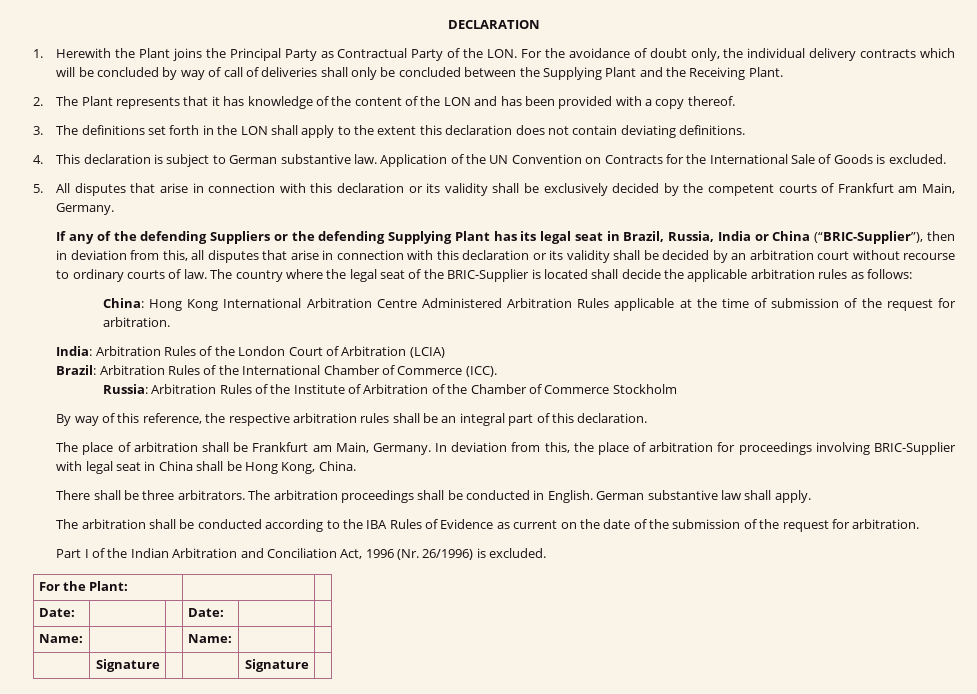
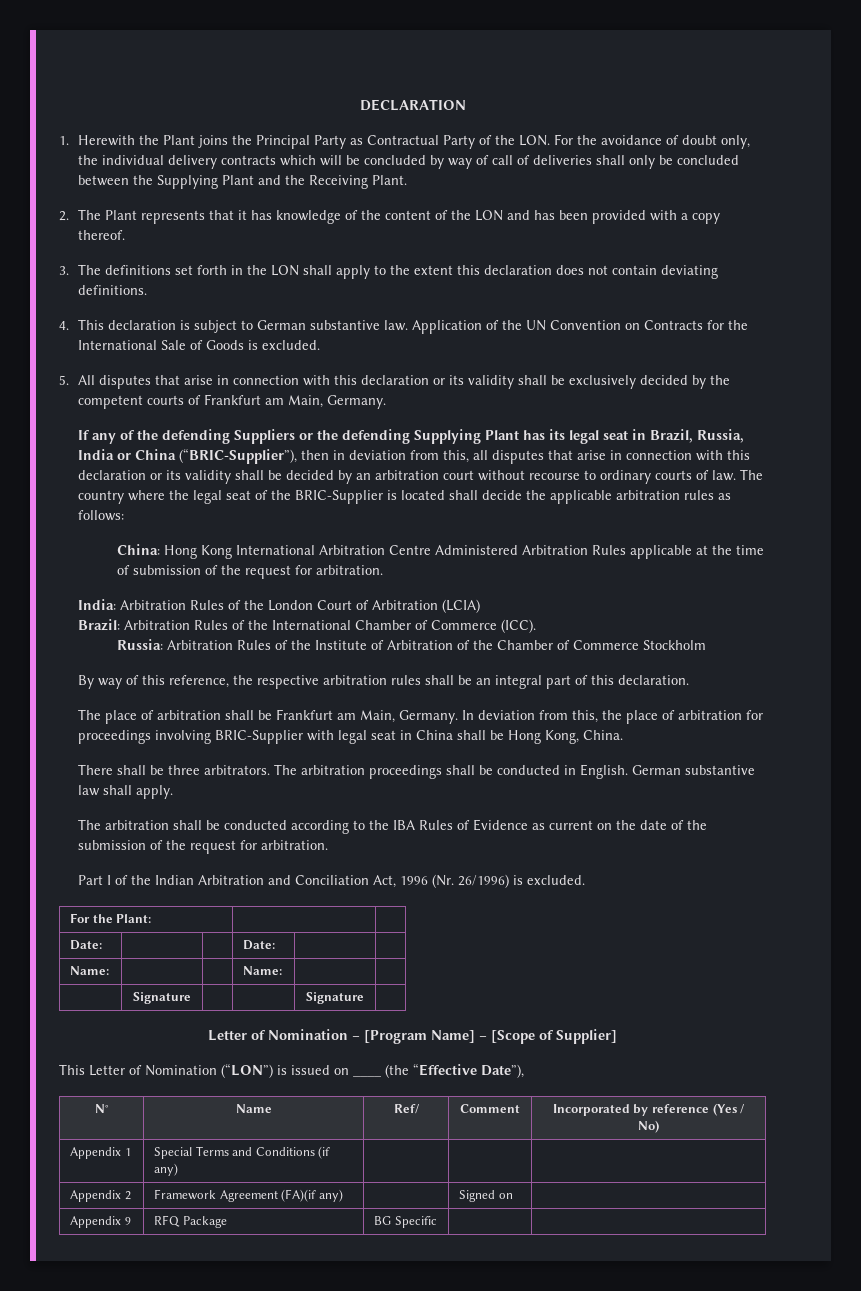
(309, 665) none -> [208,1029,617,1044] [59,1063,349,1078] [353,1063,524,1078] [95,1104,109,1113] [235,1104,272,1113] [393,1104,420,1114] [460,1104,520,1113] [552,1103,746,1116] [638,1120,659,1133] [70,1147,131,1159] [154,1146,331,1159] [154,1163,179,1176] [70,1190,131,1202] [154,1189,343,1202] [459,1190,513,1202] [70,1216,131,1228] [154,1215,227,1228] [374,1216,437,1228] // Letter of Nomination – [Program Name] – [Scope of Supplier] // This Letter of Nomination (“LON”) is issued on ____ (the “Effective Date”), // N° | Name | Ref/ | Comment | Incorporated by reference (Yes / No) // Appendix 1 | Special Terms and Conditions (if any) | | | // Appendix 2 | Framework Agreement (FA)(if any) | | Signed on | // Appendix 9 | RFQ Package | BG Specific | |

